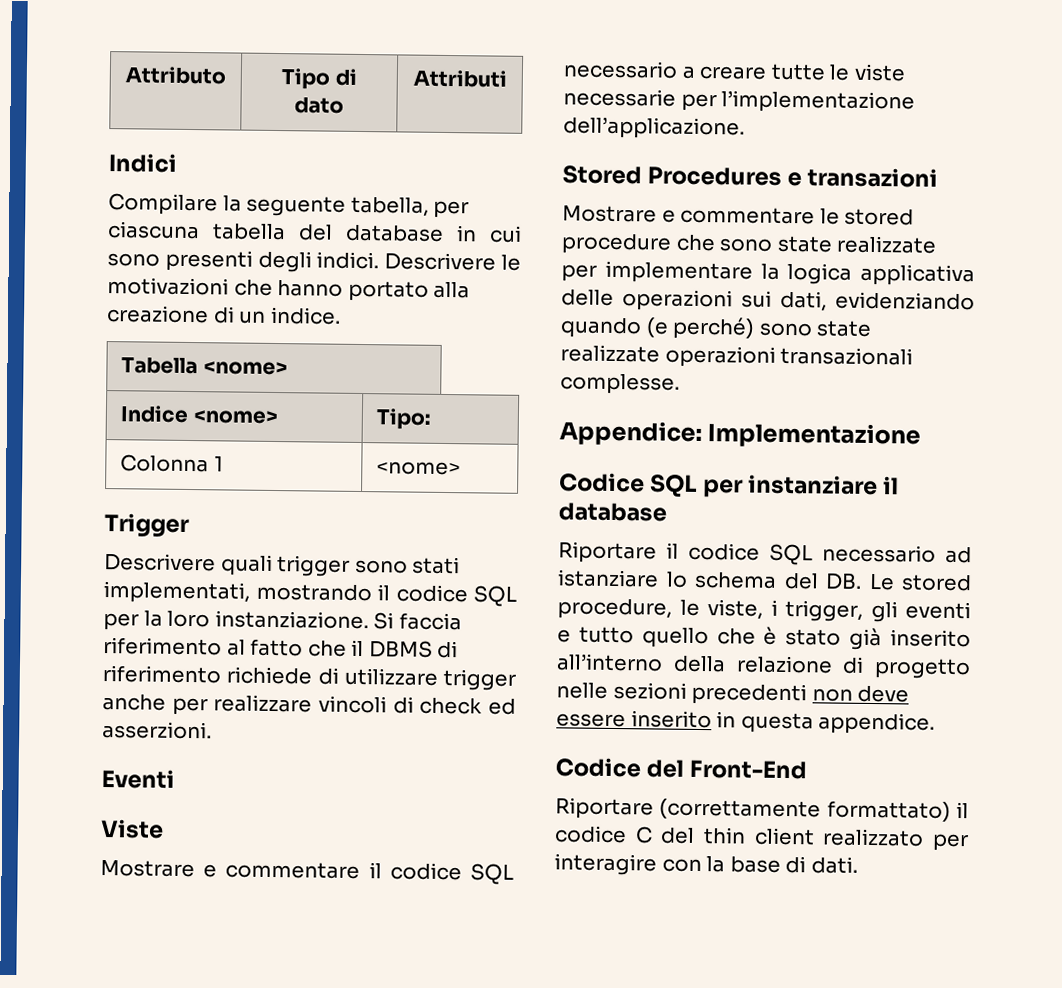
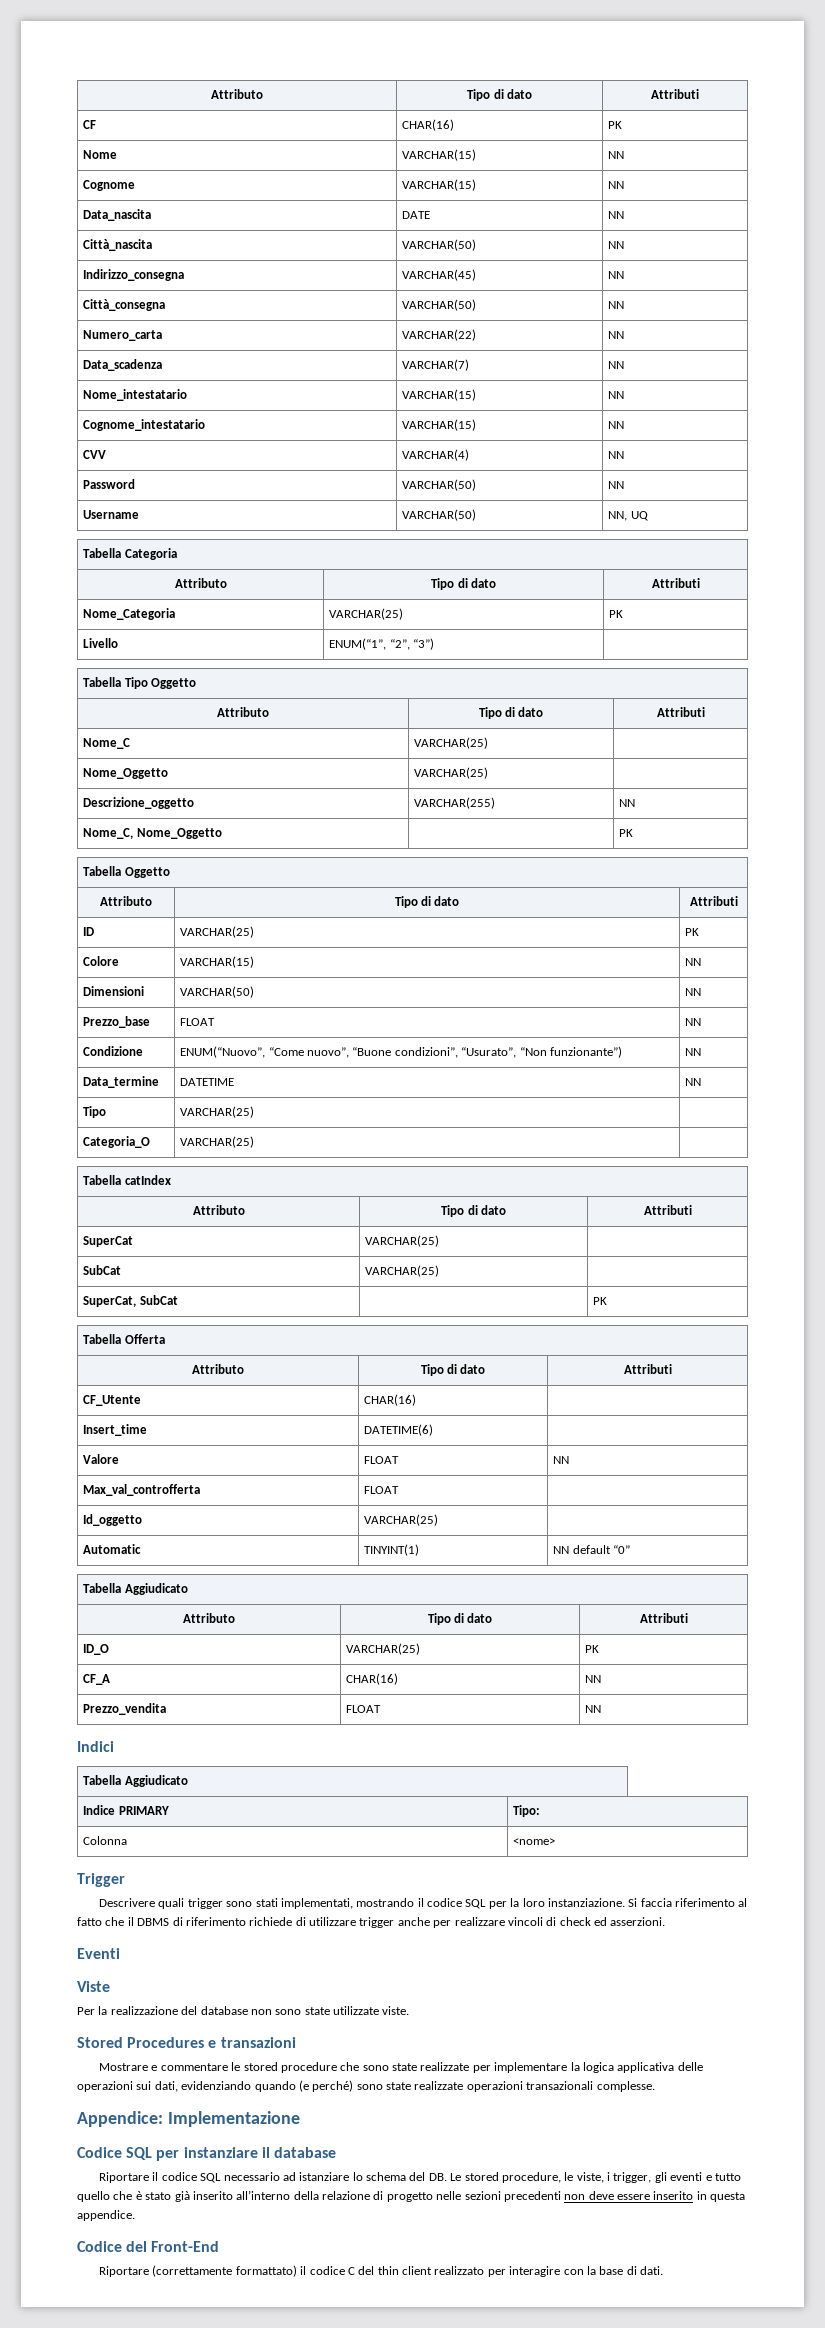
[125,66,226,85] [281,68,357,90] [294,97,344,114] [412,69,507,88] [108,153,177,173] [108,193,470,219] [107,221,522,243] [107,249,521,273] [107,277,471,302] [106,305,341,325] [121,357,288,376] Attributo | Tipo di dato | Attributi // Indici // Compilare la seguente tabella, per ciascuna tabella del database in cui sono presenti degli indici. Descrivere le motivazioni che hanno portato alla creazione di un indice. // Tabella <nome> -> [211,89,263,99] [467,89,532,101] [651,89,699,99] [83,120,97,129] [402,119,455,131] [608,121,623,129] [83,150,118,159] [402,149,477,161] [608,151,625,159] [83,180,136,191] [402,179,477,191] [608,181,625,189] [83,209,152,221] [402,211,431,219] [608,211,625,219] [83,239,153,251] [402,239,477,251] [608,241,625,249] [83,269,185,281] [402,269,477,281] [608,271,625,279] [83,299,166,311] [402,299,477,311] [608,301,625,309] [83,330,163,341] [402,329,477,341] [608,331,625,339] [83,359,163,371] [402,359,470,371] [608,361,625,369] [83,389,188,401] [402,389,477,401] [608,391,625,399] [83,419,206,431] [402,419,477,431] [608,421,625,429] [83,450,107,459] [402,449,470,461] [608,451,625,459] [83,479,136,489] [402,479,477,491] [608,481,625,489] [83,510,140,519] [402,509,477,521] [608,511,648,521] [83,548,177,560] [174,578,227,588] [431,578,496,590] [651,578,700,588] [83,608,176,620] [329,608,404,620] [609,610,624,618] [83,638,119,648] [329,638,434,650] [83,677,196,689] [217,707,269,717] [478,707,544,719] [656,707,705,717] [83,738,131,749] [414,737,489,749] [83,768,169,779] [414,767,489,779] [83,797,195,809] [414,797,496,809] [619,799,636,807] [83,828,222,839] [619,829,634,837] [83,866,170,878] [100,896,152,906] [394,896,460,908] [689,896,738,906] [83,927,95,936] [180,926,255,938] [685,928,700,936] [83,956,120,966] [180,956,255,968] [685,958,702,966] [83,986,145,996] [180,986,255,998] [685,988,702,996] [83,1016,151,1028] [180,1018,216,1026] [685,1018,702,1026] [83,1046,144,1056] [180,1046,622,1058] [685,1048,702,1056] [83,1076,160,1088] [180,1078,235,1086] [685,1078,702,1086] [83,1106,107,1118] [180,1106,255,1118] [83,1136,151,1148] [180,1136,255,1148] [83,1175,171,1185] [192,1205,245,1215] [441,1205,506,1217] [643,1205,692,1215] [83,1236,134,1247] [365,1235,440,1247] [83,1265,122,1275] [365,1265,440,1277] [83,1295,178,1307] [593,1297,608,1305] [83,1334,165,1344] [192,1364,244,1374] [420,1364,486,1376] [623,1364,672,1374] [83,1395,142,1406] [364,1394,417,1406] [83,1424,148,1436] [364,1424,434,1436] [83,1454,120,1464] [364,1456,400,1464] [553,1456,570,1464] [83,1484,201,1496] [364,1486,400,1494] [83,1514,143,1526] [364,1514,439,1526] [83,1544,142,1554] [364,1544,420,1556] [553,1545,630,1554] [83,1583,188,1595] [183,1613,235,1623] [427,1613,493,1625] [639,1613,688,1623] [83,1644,110,1655] [346,1643,421,1655] [585,1645,600,1653] [83,1674,111,1685] [346,1673,399,1685] [585,1675,602,1683] [83,1703,167,1715] [346,1705,382,1713] [585,1705,602,1713] [77,1741,114,1752] [83,1775,188,1787] Attributo | Tipo di dato | Attributi // CF | CHAR(16) | PK // Nome | VARCHAR(15) | NN // Cognome | VARCHAR(15) | NN // Data_nascita | DATE | NN // Città_nascita | VARCHAR(50) | NN // Indirizzo_consegna | VARCHAR(45) | NN // Città_consegna | VARCHAR(50) | NN // Numero_carta | VARCHAR(22) | NN // Data_scadenza | VARCHAR(7) | NN // Nome_intestatario | VARCHAR(15) | NN // Cognome_intestatario | VARCHAR(15) | NN // CVV | VARCHAR(4) | NN // Password | VARCHAR(50) | NN // Username | VARCHAR(50) | NN, UQ // Tabella Categoria // Attributo | Tipo di dato | Attributi // Nome_Categoria | VARCHAR(25) | PK // Livello | ENUM(“1”, “2”, “3”) | // Tabella Tipo Oggetto // Attributo | Tipo di dato | Attributi // Nome_C | VARCHAR(25) | // Nome_Oggetto | VARCHAR(25) | // Descrizione_oggetto | VARCHAR(255) | NN // Nome_C, Nome_Oggetto | | PK // Tabella Oggetto // Attributo | Tipo di dato | Attributi // ID | VARCHAR(25) | PK // Colore | VARCHAR(15) | NN // Dimensioni | VARCHAR(50) | NN // Prezzo_base | FLOAT | NN // Condizione | ENUM(“Nuovo”, “Come nuovo”, “Buone condizioni”, “Usurato”, “Non funzionante”) | NN // Data_termine | DATETIME | NN // Tipo | VARCHAR(25) | // Categoria_O | VARCHAR(25) | // Tabella catIndex // Attributo | Tipo di dato | Attributi // SuperCat | VARCHAR(25) | // SubCat | VARCHAR(25) | // SuperCat, SubCat | | PK // Tabella Offerta // Attributo | Tipo di dato | Attributi // CF_Utente | CHAR(16) | // Insert_time | DATETIME(6) | // Valore | FLOAT | NN // Max_val_controfferta | FLOAT | // Id_oggetto | VARCHAR(25) | // Automatic | TINYINT(1) | NN default “0” // Tabella Aggiudicato // Attributo | Tipo di dato | Attributi // ID_O | VARCHAR(25) | PK // CF_A | CHAR(16) | NN // Prezzo_vendita | FLOAT | NN // Indici // Tabella Aggiudicato
[192,410,278,425] <nome> -> [118,1806,169,1815] PRIMARY
[213,456,224,472] 1 -> (128, 1840) none
[100,859,514,885] [563,60,906,82] [563,88,916,114] [563,116,745,140] Mostrare e commentare il codice SQL necessario a creare tutte le viste necessarie per l’implementazione dell’applicazione. -> [77,2006,410,2015] Per la realizzazione del database non sono state utilizzate viste.

